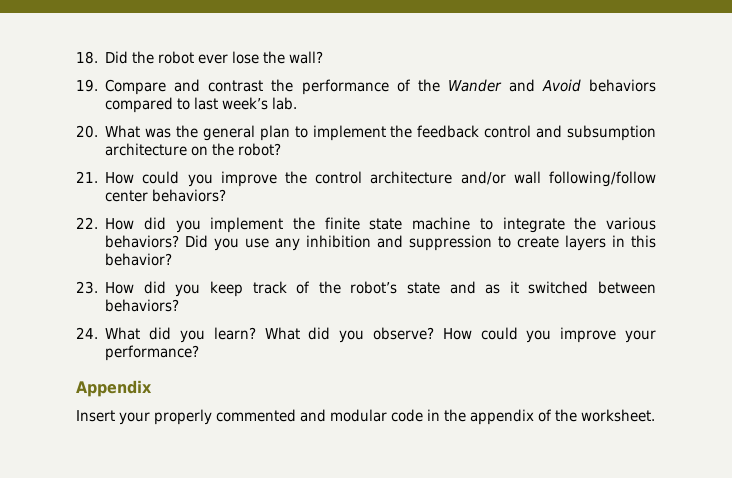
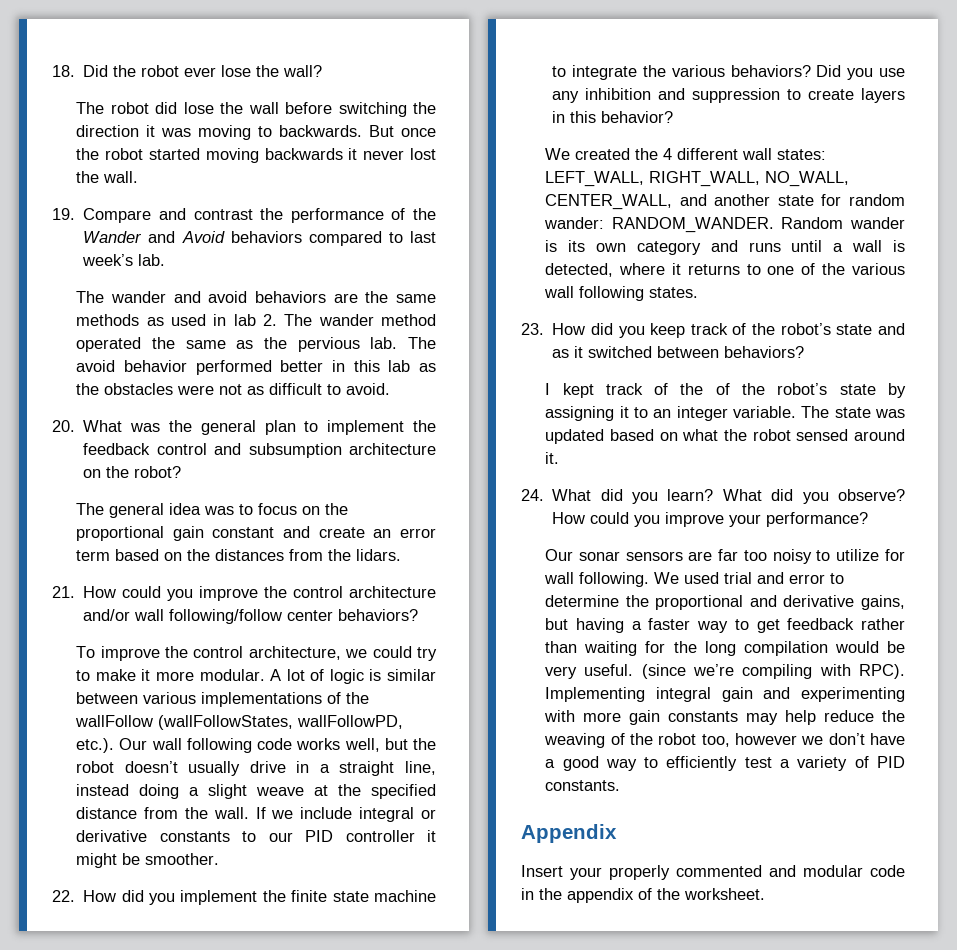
(324, 57) none -> [76,102,436,117] [76,125,437,140] [76,148,436,163] [76,171,139,183] // The robot did lose the wall before switching the direction it was moving to backwards. But once the robot started moving backwards it never lost the wall.
(298, 103) none -> [76,291,437,303] [76,314,436,326] [76,337,436,352] [76,360,437,375] [76,383,391,395] // The wander and avoid behaviors are the same methods as used in lab 2. The wander method operated the same as the pervious lab. The avoid behavior performed better in this lab as the obstacles were not as difficult to avoid.
(282, 149) none -> [76,503,349,518] [76,526,436,541] [76,549,402,561] // The general idea was to focus on the proportional gain constant and create an error term based on the distances from the lidars.
(227, 195) none -> [76,646,438,661] [76,669,436,684] [76,692,370,707] [75,715,404,730] [76,738,436,753] [76,761,436,776] [76,784,437,799] [76,807,436,822] [76,830,437,842] [76,853,220,868] // To improve the control architecture, we could try to make it more modular. A lot of logic is similar between various implementations of the wallFollow (wallFollowStates, wallFollowPD, etc.). Our wall following code works well, but the robot doesn’t usually drive in a straight line, instead doing a slight weave at the specified distance from the wall. If we include integral or derivative constants to our PID controller it might be smoother.
(173, 259) none -> [545,148,827,160] [545,171,850,187] [545,194,905,210] [544,217,905,233] [545,240,906,255] [545,263,905,277] [544,286,699,301] // We created the 4 different wall states: LEFT_WALL, RIGHT_WALL, NO_WALL, CENTER_WALL, and another state for random wander: RANDOM_WANDER. Random wander is its own category and runs until a wall is detected, where it returns to one of the various wall following states.
(180, 305) none -> [545,383,906,398] [545,406,905,421] [545,429,905,444] [545,452,560,464] // I kept track of the of the robot’s state by assigning it to an integer variable. The state was updated based on what the robot sensed around it.
(200, 353) none -> [545,549,905,564] [544,572,845,587] [545,595,905,610] [545,618,905,633] [545,641,905,656] [545,664,905,679] [545,687,905,702] [544,710,905,725] [544,733,905,748] [545,756,905,771] [545,780,621,791] // Our sonar sensors are far too noisy to utilize for wall following. We used trial and error to determine the proportional and derivative gains, but having a faster way to get feedback rather than waiting for the long compilation would be very useful. (since we’re compiling with RPC). Implementing integral gain and experimenting with more gain constants may help reduce the weaving of the robot too, however we don’t have a good way to efficiently test a variety of PID constants.

